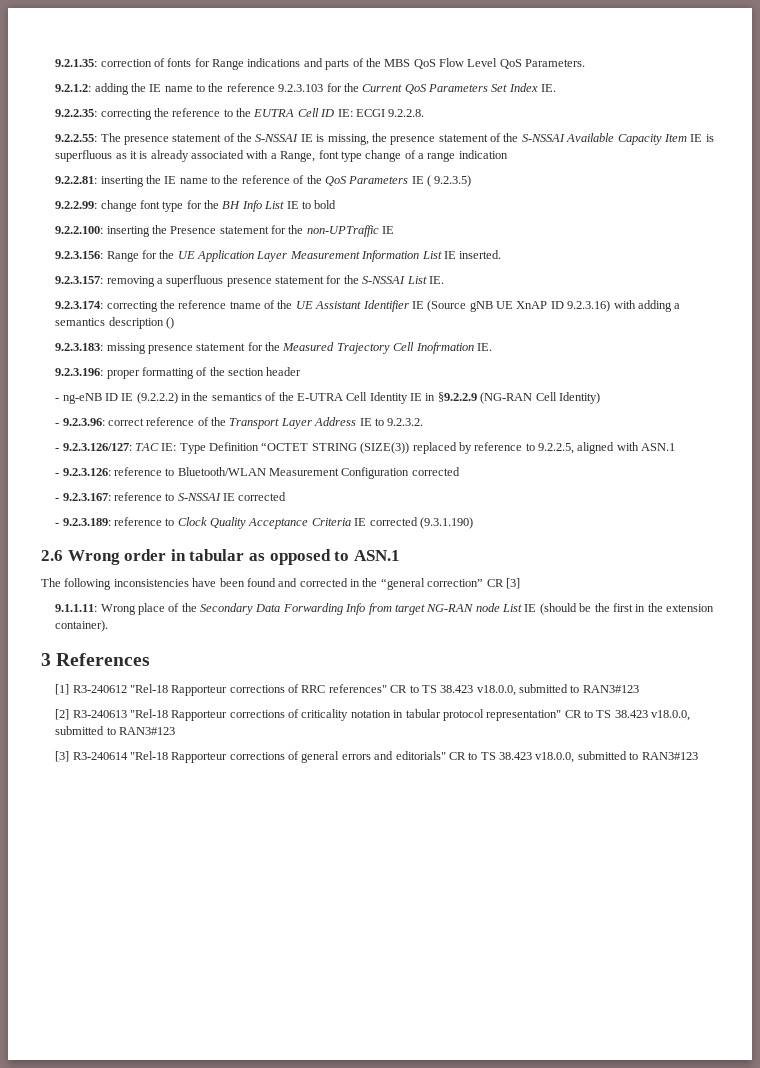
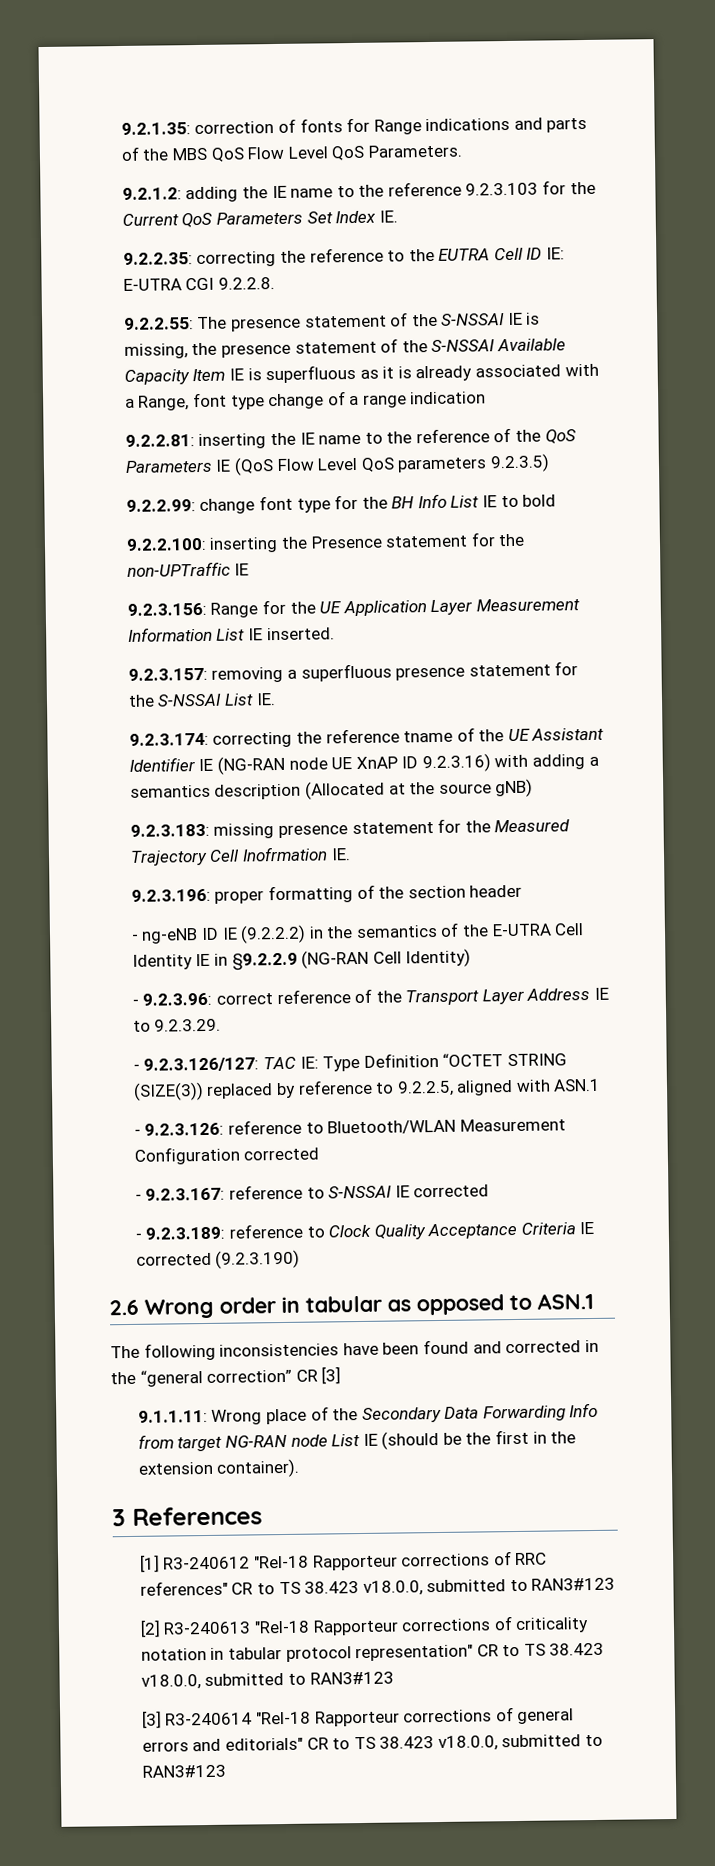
[355,109,385,117] ECGI -> [122,277,215,291] E-UTRA CGI
[427,175,432,187] ( -> [233,457,488,476] (QoS Flow Level QoS parameters
[427,300,493,312] (Source gNB -> [216,755,328,775] (NG-RAN node
[165,317,174,329] () -> [304,778,534,800] (Allocated at the source gNB)
[387,418,424,426] 9.2.3.2. -> [154,1018,222,1032] 9.2.3.29.
[419,517,473,529] (9.3.1.190) -> [215,1249,301,1269] (9.2.3.190)

